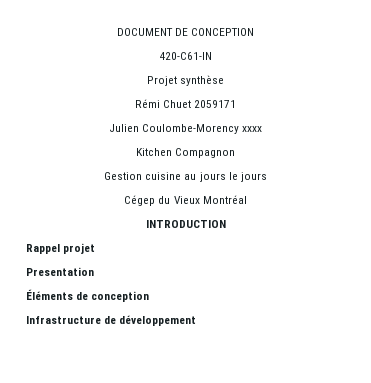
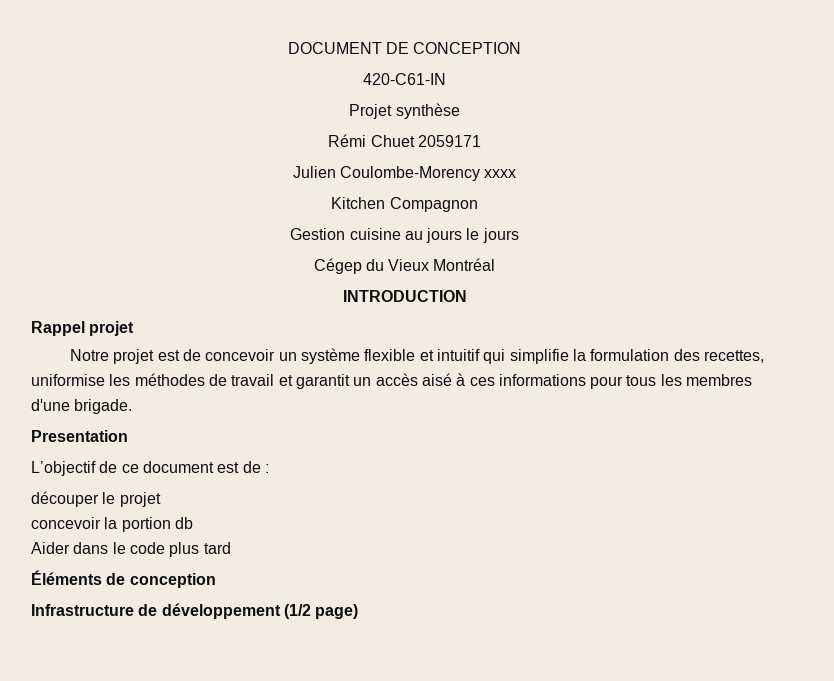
[26,267,94,276] Presentation -> [70,348,764,364] [31,373,753,389] [31,399,133,414] [31,430,128,442] [31,461,269,476] [31,491,161,507] [31,517,193,532] [31,542,231,557] Notre projet est de concevoir un système flexible et intuitif qui simplifie la formulation des recettes, uniformise les méthodes de travail et garantit un accès aisé à ces informations pour tous les membres d'une brigade. // Presentation // L’objectif de ce document est de : // découper le projet // concevoir la portion db // Aider dans le code plus tard
(197, 320) none -> [283,604,359,619] (1/2 page)

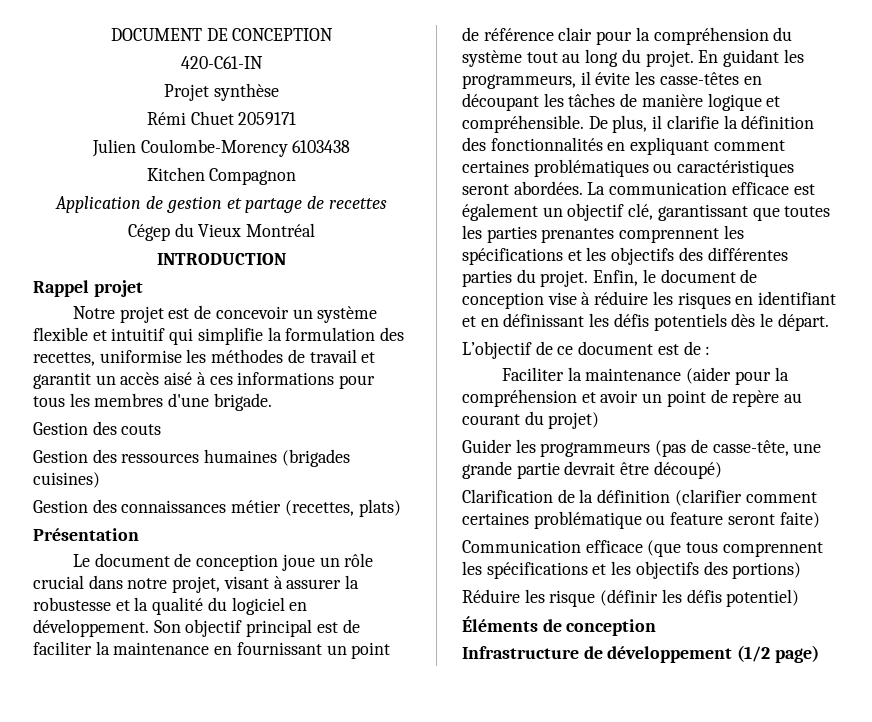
[484,169,517,178] xxxx -> [292,140,351,153] 6103438
[290,228,519,243] Gestion cuisine au jours le jours -> [55,196,387,213] Application de gestion et partage de recettes
[31,430,128,442] Presentation -> [33,421,162,435] [33,449,350,467] [33,472,100,488] [33,499,401,517] [33,528,139,541] [73,553,374,571] [33,575,360,593] [33,597,308,615] [33,619,360,637] [33,641,391,659] [462,27,793,45] [462,49,804,67] [462,71,762,89] [462,93,781,111] [462,115,815,133] [462,137,785,155] [462,159,795,177] [462,181,815,195] [462,203,831,221] [462,225,744,243] [462,247,788,265] [462,269,758,287] [462,291,837,309] [462,313,829,331] Gestion des couts // Gestion des ressources humaines (brigades cuisines) // Gestion des connaissances métier (recettes, plats) // Présentation // Le document de conception joue un rôle crucial dans notre projet, visant à assurer la robustesse et la qualité du logiciel en développement. Son objectif principal est de faciliter la maintenance en fournissant un point de référence clair pour la compréhension du système tout au long du projet. En guidant les programmeurs, il évite les casse-têtes en découpant les tâches de manière logique et compréhensible. De plus, il clarifie la définition des fonctionnalités en expliquant comment certaines problématiques ou caractéristiques seront abordées. La communication efficace est également un objectif clé, garantissant que toutes les parties prenantes comprennent les spécifications et les objectifs des différentes parties du projet. Enfin, le document de conception vise à réduire les risques en identifiant et en définissant les défis potentiels dès le départ.
[31,491,161,507] [31,517,193,532] [31,542,231,557] découper le projet // concevoir la portion db // Aider dans le code plus tard -> [502,367,789,385] [462,389,803,407] [462,411,600,429] [462,439,822,457] [462,461,722,479] [462,489,817,506] [462,511,820,529] [462,540,823,557] [462,561,802,579] [462,589,800,607] Faciliter la maintenance (aider pour la compréhension et avoir un point de repère au courant du projet) // Guider les programmeurs (pas de casse-tête, une grande partie devrait être découpé) // Clarification de la définition (clarifier comment certaines problématique ou feature seront faite) // Communication efficace (que tous comprennent les spécifications et les objectifs des portions) // Réduire les risque (définir les défis potentiel)

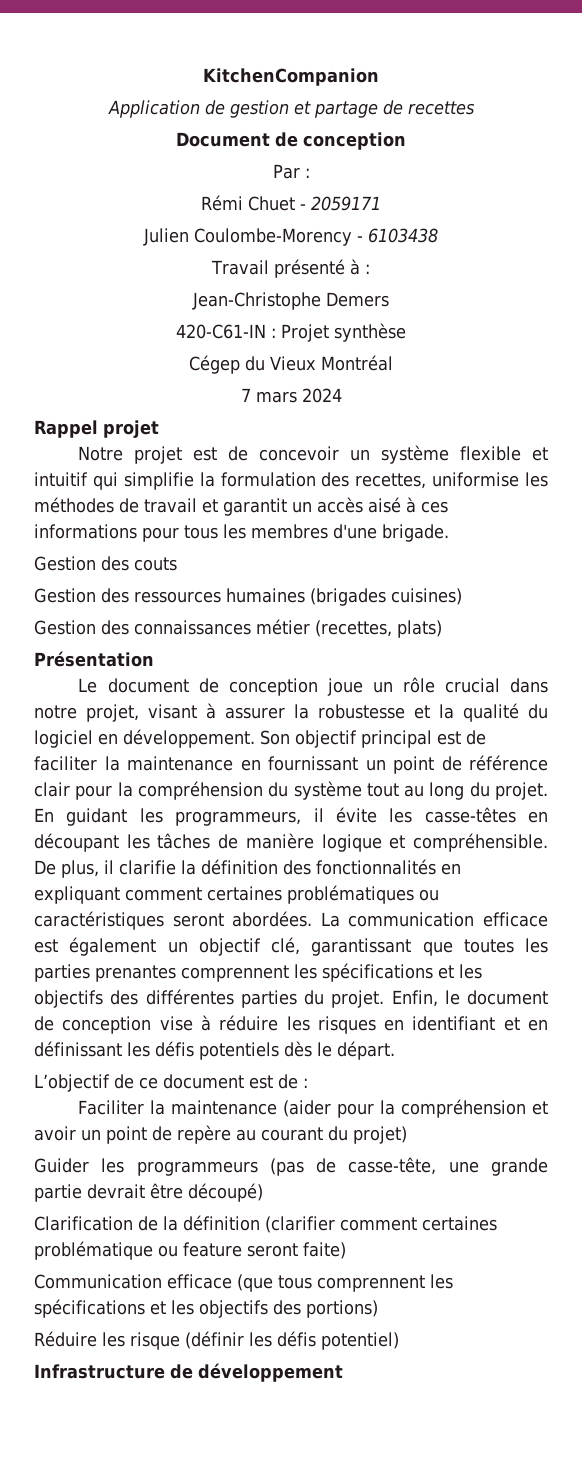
[110,28,334,41] [181,56,263,69] [164,83,279,101] [146,111,297,125] [91,139,351,157] [146,167,297,185] DOCUMENT DE CONCEPTION // 420-C61-IN // Projet synthèse // Rémi Chuet 2059171 // Julien Coulombe-Morency 6103438 // Kitchen Compagnon -> [203,68,379,86] KitchenCompanion
(387, 203) none -> [176,132,406,150] [272,164,310,179] [201,195,381,211] [143,228,438,246] [211,259,370,278] [192,292,389,310] [176,323,406,342] // Document de conception // Par : // Rémi Chuet - 2059171 // Julien Coulombe-Morency - 6103438 // Travail présenté à : // Jean-Christophe Demers // 420-C61-IN : Projet synthèse
[157,253,286,265] INTRODUCTION -> [240,388,342,403] 7 mars 2024
[462,616,657,636] // Éléments de conception -> (399, 1341) none
[737,645,819,663] (1/2 page) -> (343, 1372) none

